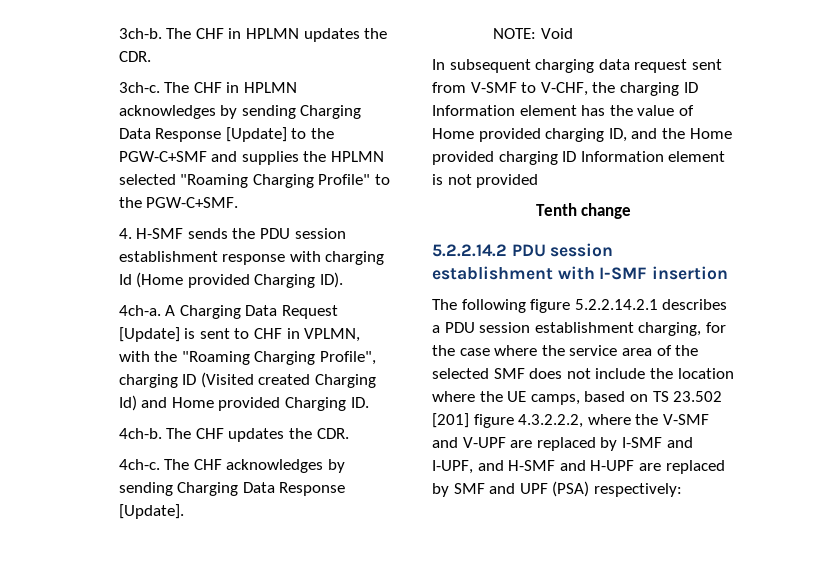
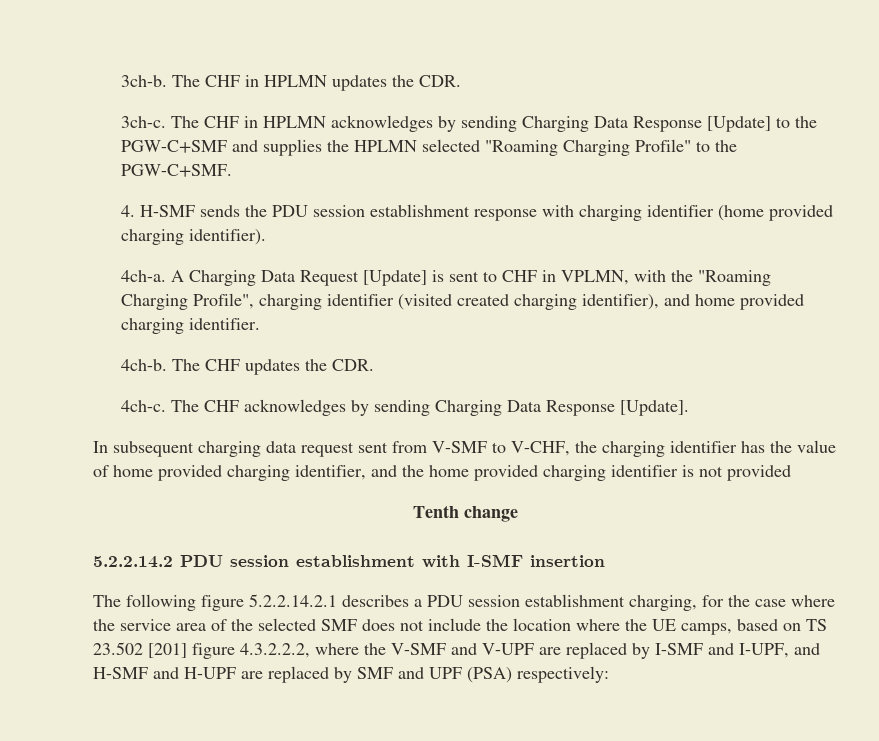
[118,272,343,288] Id (Home provided Charging ID). -> [647,205,834,221] [121,229,267,245] identifier (home provided charging identifier).
[182,372,376,388] [118,395,369,411] ID (Visited created Charging Id) and Home provided Charging ID. -> [327,294,805,310] [121,318,261,334] identifier (visited created charging identifier), and home provided charging identifier.
[493,28,573,39] // NOTE: Void -> (690, 408) none
[683,82,698,93] [432,105,577,116] ID Information element -> [670,441,737,453] identifier
[432,128,627,142] Home provided charging ID, -> [113,465,366,481] home provided charging identifier,
[689,128,732,139] [432,151,726,165] Home provided charging ID Information element -> [429,465,678,481] home provided charging identifier

